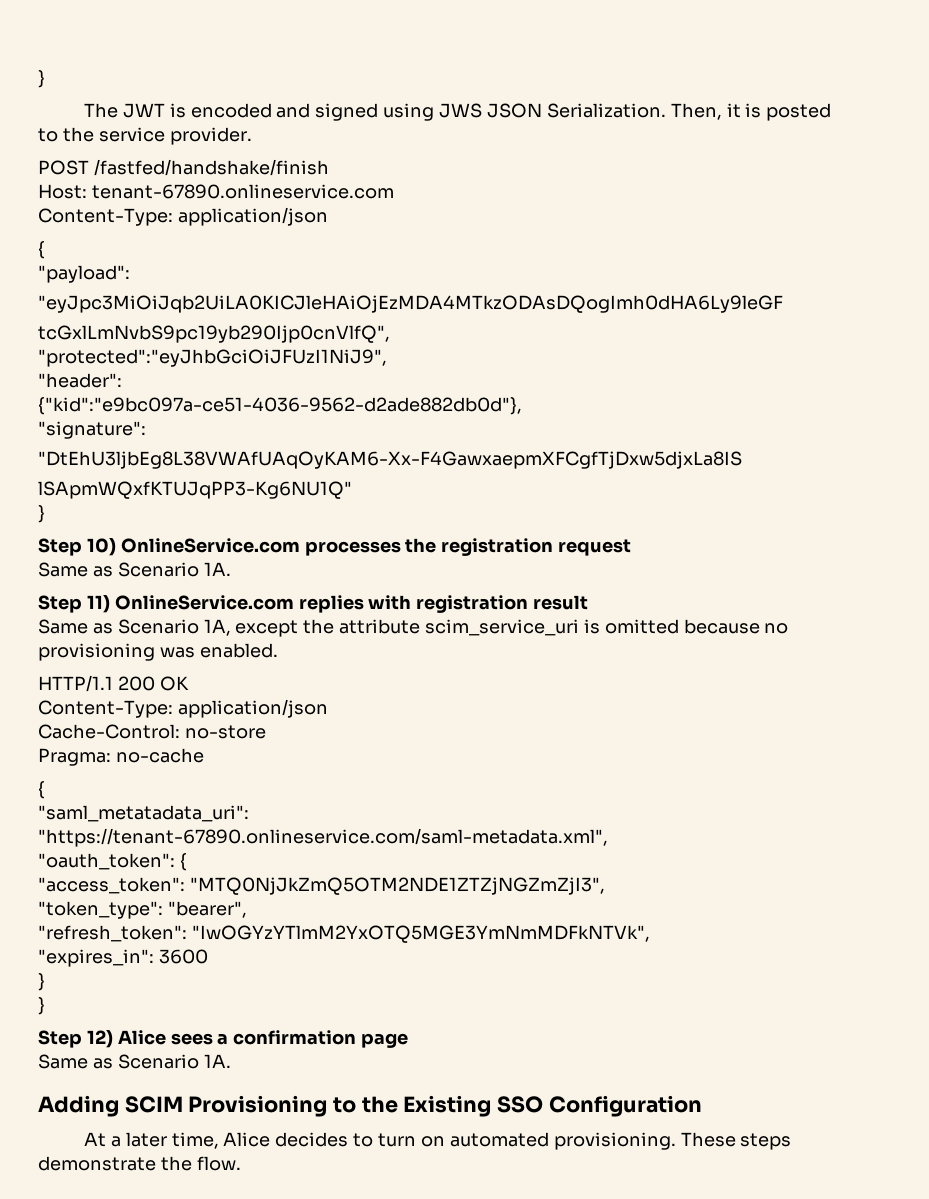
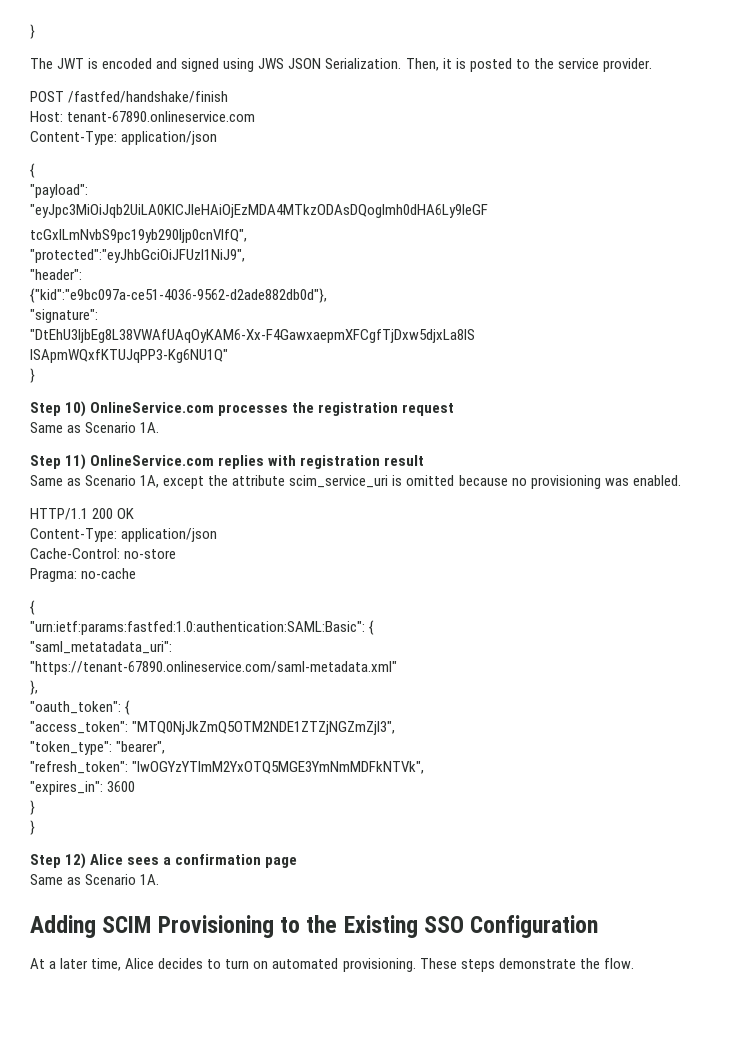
(45, 790) none -> [30,620,375,635] // "urn:ietf:params:fastfed:1.0:authentication:SAML:Basic": {
[38,828,608,847] "https://tenant-67890.onlineservice.com/saml-metadata.xml", -> [30,661,397,675] [30,680,38,695] "https://tenant-67890.onlineservice.com/saml-metadata.xml" // },

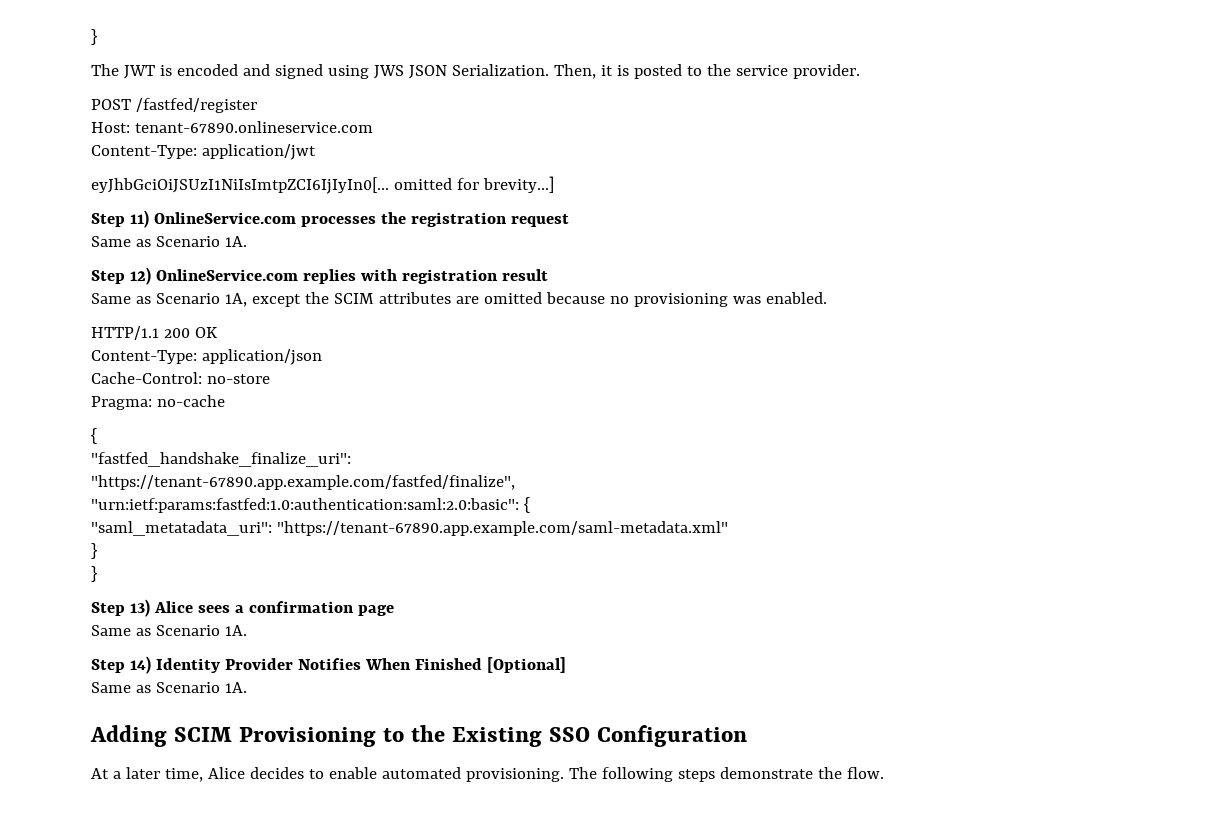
[68,91,229,103] /fastfed/handshake/finish -> [135,98,257,113] /fastfed/register
[121,131,218,145] [30,163,35,178] [30,184,88,198] [30,204,488,218] [30,229,247,243] [30,249,245,263] [30,269,82,280] [30,288,327,303] [30,309,98,323] [30,329,475,343] [30,349,228,363] [30,368,35,383] [30,401,87,417] application/json // { // "payload": // "eyJpc3MiOiJqb2UiLA0KICJleHAiOjEzMDA4MTkzODAsDQogImh0dHA6Ly9leGF // tcGxlLmNvbS9pc19yb290Ijp0cnVlfQ", // "protected":"eyJhbGciOiJFUzI1NiJ9", // "header": // {"kid":"e9bc097a-ce51-4036-9562-d2ade882db0d"}, // "signature": // "DtEhU3ljbEg8L38VWAfUAqOyKAM6-Xx-F4GawxaepmXFCgfTjDxw5djxLa8IS // lSApmWQxfKTUJqPP3-Kg6NU1Q" // } // Step 10) -> [201,144,316,160] [91,176,554,194] [91,210,149,228] application/jwt // eyJhbGciOiJSUzI1NiIsImtpZCI6IjIyIn0[... omitted for brevity...] // Step 11)
[65,454,87,470] 11) -> [129,267,151,285] 12)
[232,475,403,488] attribute scim_service_uri is -> [333,292,479,304] SCIM attributes are
[30,621,365,635] "urn:ietf:params:fastfed:1.0:authentication:SAML:Basic": -> [91,452,351,467] [91,475,515,490] [91,498,519,513] "fastfed_handshake_finalize_uri": // "https://tenant-67890.app.example.com/fastfed/finalize", // "urn:ietf:params:fastfed:1.0:authentication:saml:2.0:basic":
[30,661,397,675] [30,680,38,695] [30,700,131,715] [30,721,396,735] [30,741,166,755] [30,761,425,774] [30,781,136,795] // "https://tenant-67890.onlineservice.com/saml-metadata.xml" // }, // "oauth_token": { // "access_token": "MTQ0NjJkZmQ5OTM2NDE1ZTZjNGZmZjI3", // "token_type": "bearer", // "refresh_token": "IwOGYzYTlmM2YxOTQ5MGE3YmNmMDFkNTVk", // "expires_in": 3600 -> [276,521,728,536] "https://tenant-67890.app.example.com/saml-metadata.xml"
[65,853,87,869] 12) -> [129,599,150,617] 13)
(160, 879) none -> [91,656,566,674] [91,682,247,693] // Step 14) Identity Provider Notifies When Finished [Optional] // Same as Scenario 1A.
[225,958,457,972] turn on automated provisioning. These -> [328,767,673,782] enable automated provisioning. The following

